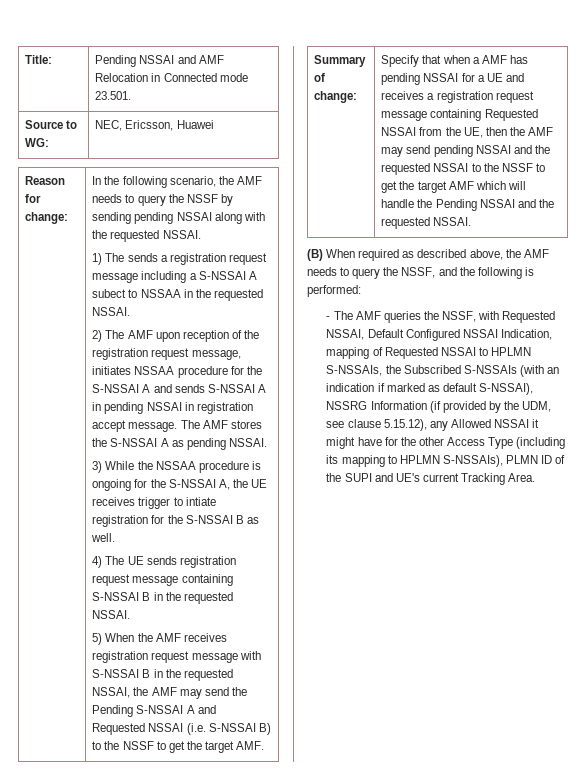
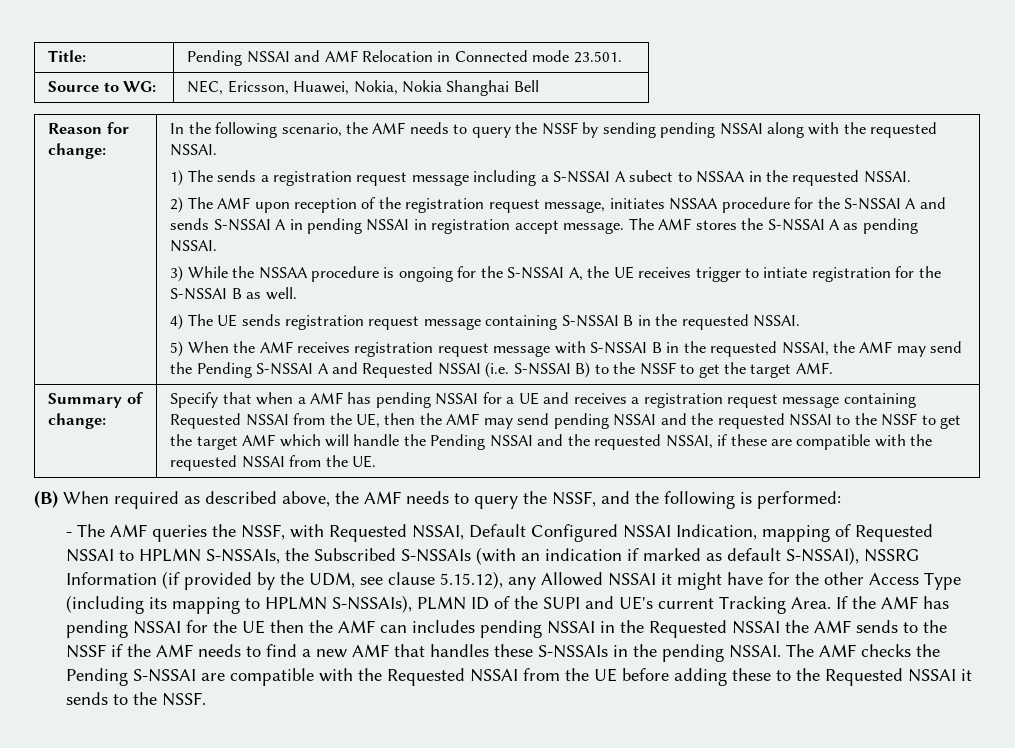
[176,120,214,129] Huawei -> [293,80,539,96] Huawei, Nokia, Nokia Shanghai Bell
[433,217,472,226] NSSAI. -> [665,434,933,450] [170,455,376,471] NSSAI, if these are compatible with the requested NSSAI from the UE.
(536, 477) none -> [835,596,949,609] [65,620,947,638] [65,644,940,662] [65,668,972,686] [65,692,206,706] If the AMF has pending NSSAI for the UE then the AMF can includes pending NSSAI in the Requested NSSAI the AMF sends to the NSSF if the AMF needs to find a new AMF that handles these S-NSSAIs in the pending NSSAI. The AMF checks the Pending S-NSSAI are compatible with the Requested NSSAI from the UE before adding these to the Requested NSSAI it sends to the NSSF.

